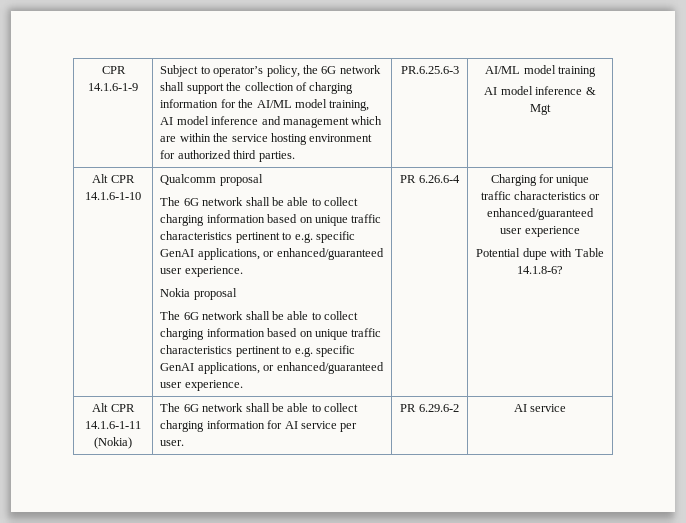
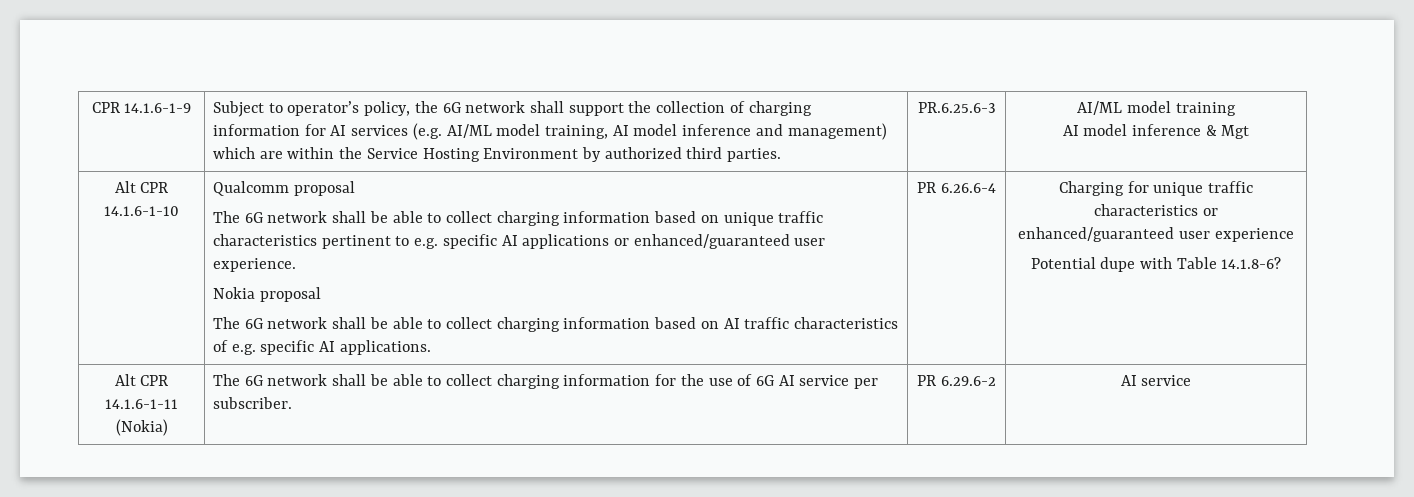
[238,99,254,108] the -> [330,123,442,140] AI services (e.g.
[282,117,349,128] management -> [787,123,887,140] management)
[231,133,373,145] [160,150,176,159] service hosting environment for -> [366,147,601,162] Service Hosting Environment by
[160,248,260,260] GenAI applications, -> [501,234,610,249] AI applications
[314,328,382,340] [160,345,355,357] [160,362,384,374] [160,380,243,391] unique traffic characteristics pertinent to e.g. specific GenAI applications, or enhanced/guaranteed user experience. -> [723,317,899,329] [212,340,431,355] AI traffic characteristics of e.g. specific AI applications.
(283, 424) none -> [680,374,775,386] the use of 6G
[160,440,185,446] user. -> [212,397,292,409] subscriber.

